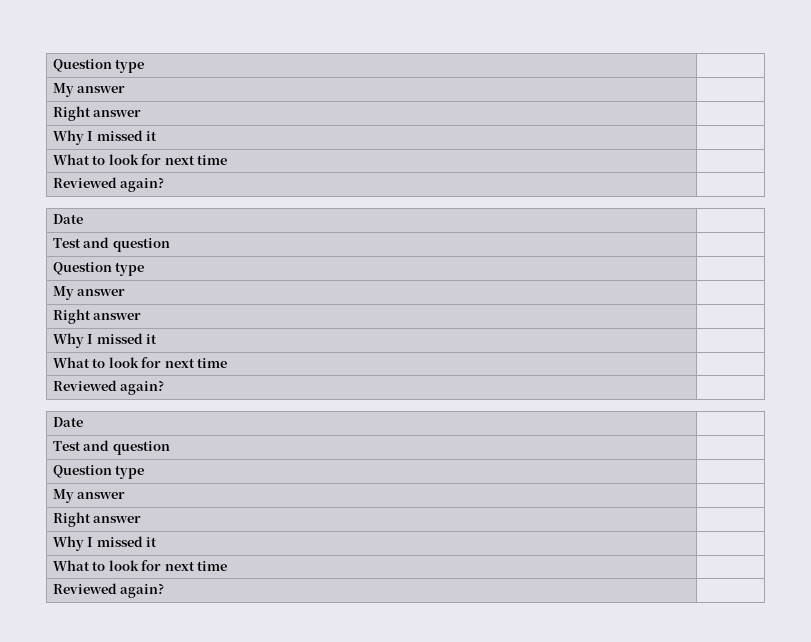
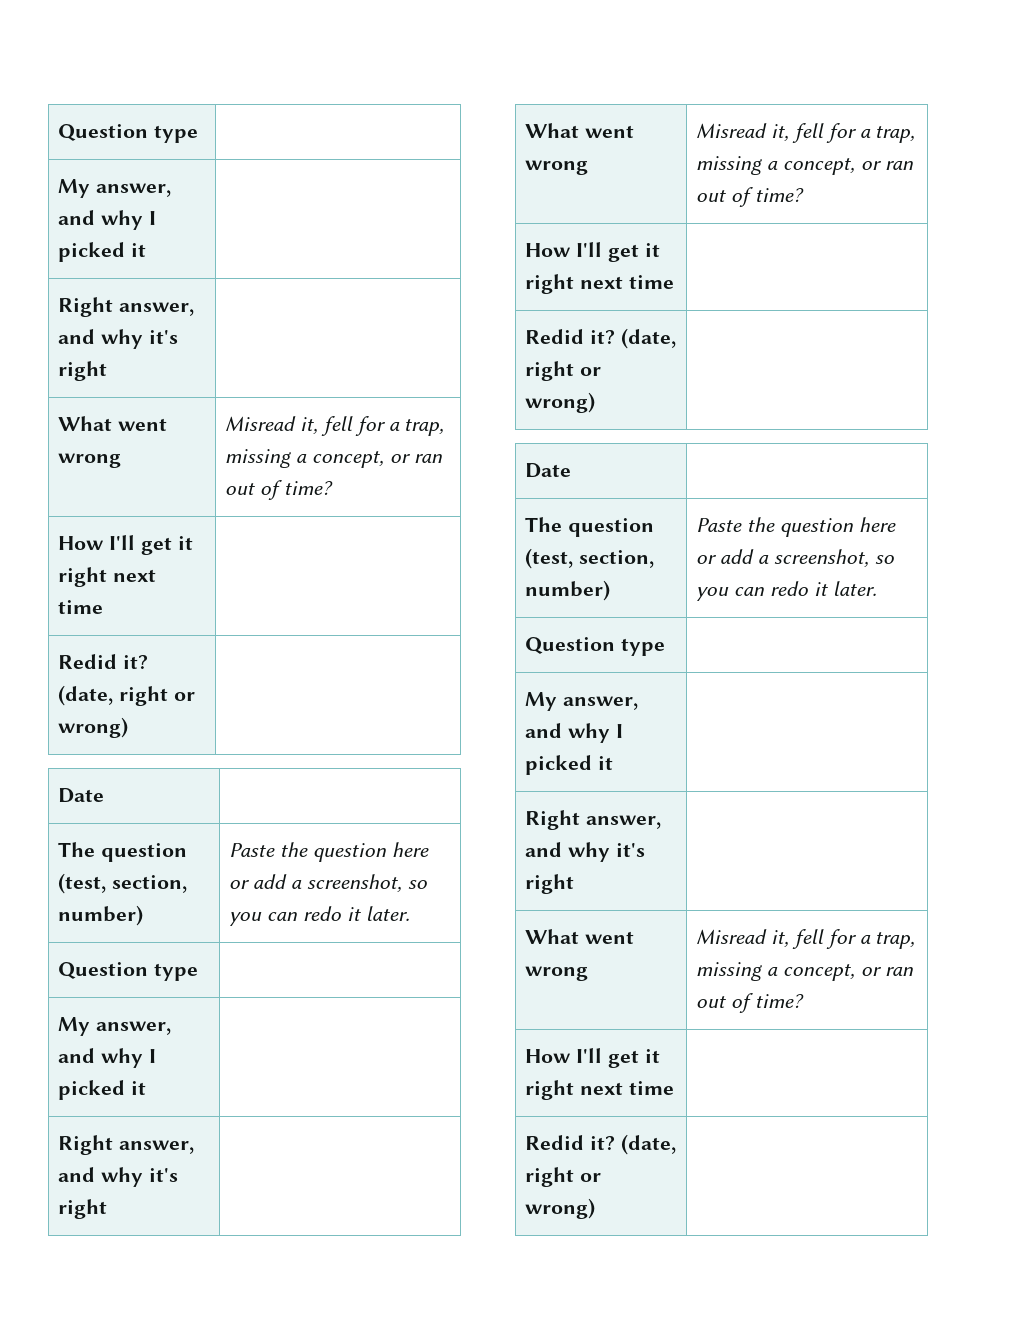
[52,59,145,73] [52,83,126,97] [52,106,142,121] [52,130,158,145] [52,154,228,165] [52,177,165,192] [52,214,83,224] [52,237,170,252] [52,262,145,276] [52,286,126,300] [52,309,142,324] [52,333,158,348] [52,357,228,368] [52,380,165,395] [52,417,83,427] [52,440,170,455] [52,465,145,479] [52,489,126,503] [52,512,142,527] [52,536,158,551] [52,560,228,571] [52,583,165,598] Question type | // My answer | // Right answer | // Why I missed it | // What to look for next time | // Reviewed again? | // Date | // Test and question | // Question type | // My answer | // Right answer | // Why I missed it | // What to look for next time | // Reviewed again? | // Date | // Test and question | // Question type | // My answer | // Right answer | // Why I missed it | // What to look for next time | // Reviewed again? -> [58,124,199,143] [58,179,172,198] [58,210,157,230] [58,242,147,262] [58,297,195,317] [58,329,179,349] [58,361,108,381] [58,416,168,431] [58,453,122,468] [225,416,445,436] [225,449,443,468] [225,480,334,500] [58,535,193,555] [58,567,157,587] [58,600,104,614] [58,654,149,670] [58,685,196,706] [58,717,129,738] [58,788,105,803] [58,842,188,862] [58,873,188,894] [58,905,144,926] [229,842,429,862] [229,874,427,892] [229,906,410,926] [58,962,199,981] [58,1017,172,1036] [58,1048,157,1068] [58,1080,147,1100] [58,1135,195,1155] [58,1167,179,1187] [58,1199,108,1219] [525,123,635,138] [525,160,589,175] [696,123,916,143] [696,156,914,175] [696,187,805,207] [525,242,660,262] [525,274,675,294] [525,328,677,349] [525,361,602,381] [525,392,596,413] [525,463,572,478] [525,517,655,537] [525,548,655,569] [525,580,611,601] [696,517,896,537] [696,549,894,567] [696,581,877,601] [525,637,666,656] [525,692,639,711] [525,723,624,743] [525,755,614,775] [525,810,662,830] [525,842,646,862] [525,874,575,894] [525,929,635,944] [525,966,589,981] [696,929,916,949] [696,962,914,981] [696,993,805,1013] [525,1048,660,1068] [525,1080,675,1100] [525,1134,677,1155] [525,1167,602,1187] [525,1198,596,1219] Question type | // My answer, and why I picked it | // Right answer, and why it's right | // What went wrong | Misread it, fell for a trap, missing a concept, or ran out of time? // How I'll get it right next time | // Redid it? (date, right or wrong) | // Date | // The question (test, section, number) | Paste the question here or add a screenshot, so you can redo it later. // Question type | // My answer, and why I picked it | // Right answer, and why it's right | // What went wrong | Misread it, fell for a trap, missing a concept, or ran out of time? // How I'll get it right next time | // Redid it? (date, right or wrong) | // Date | // The question (test, section, number) | Paste the question here or add a screenshot, so you can redo it later. // Question type | // My answer, and why I picked it | // Right answer, and why it's right | // What went wrong | Misread it, fell for a trap, missing a concept, or ran out of time? // How I'll get it right next time | // Redid it? (date, right or wrong)

